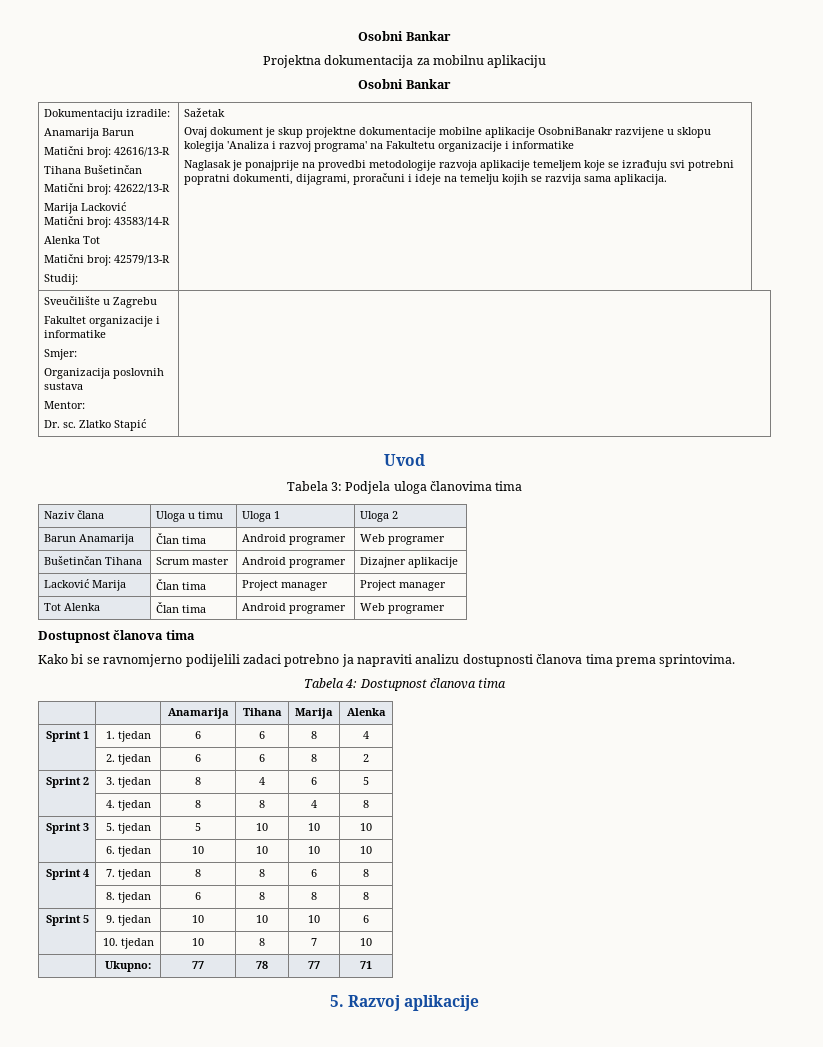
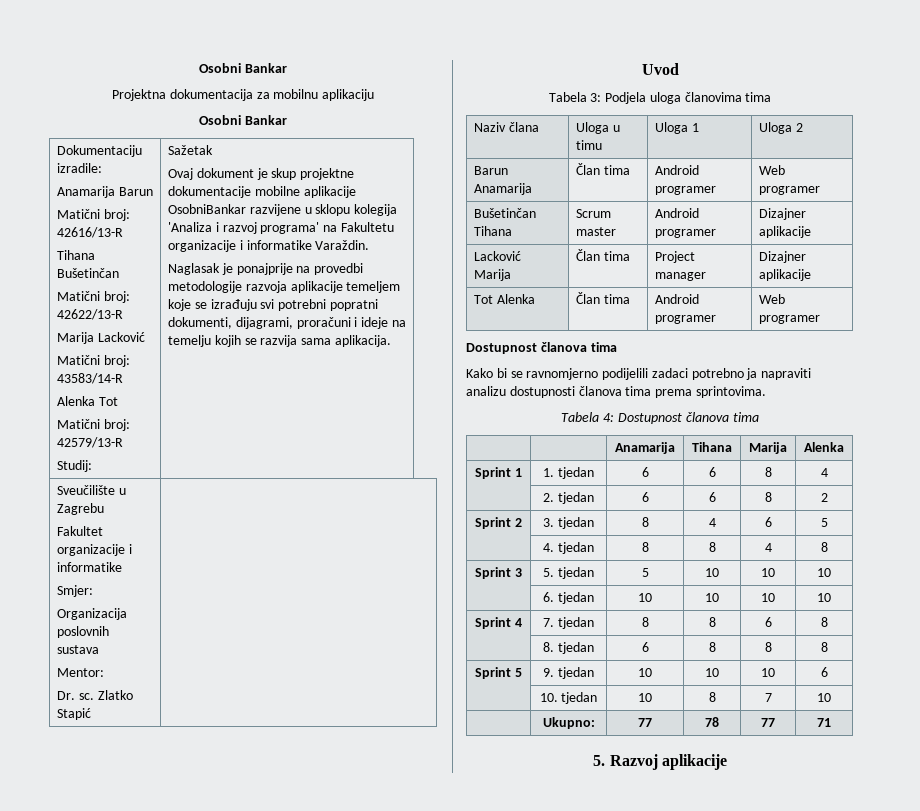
[538,127,614,135] OsobniBanakr -> [167,204,246,214] OsobniBankar
(575, 145) none -> [315,240,370,250] Varaždin.
[360,580,447,591] Project manager -> [758,251,806,263] [758,269,811,281] Dizajner aplikacije

